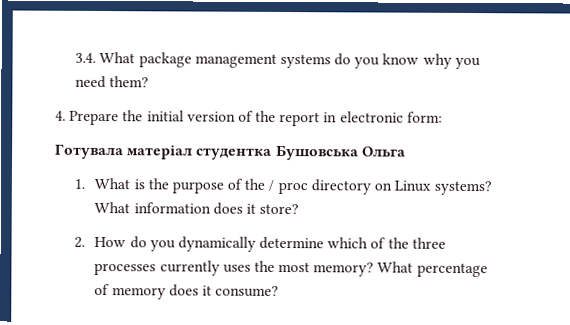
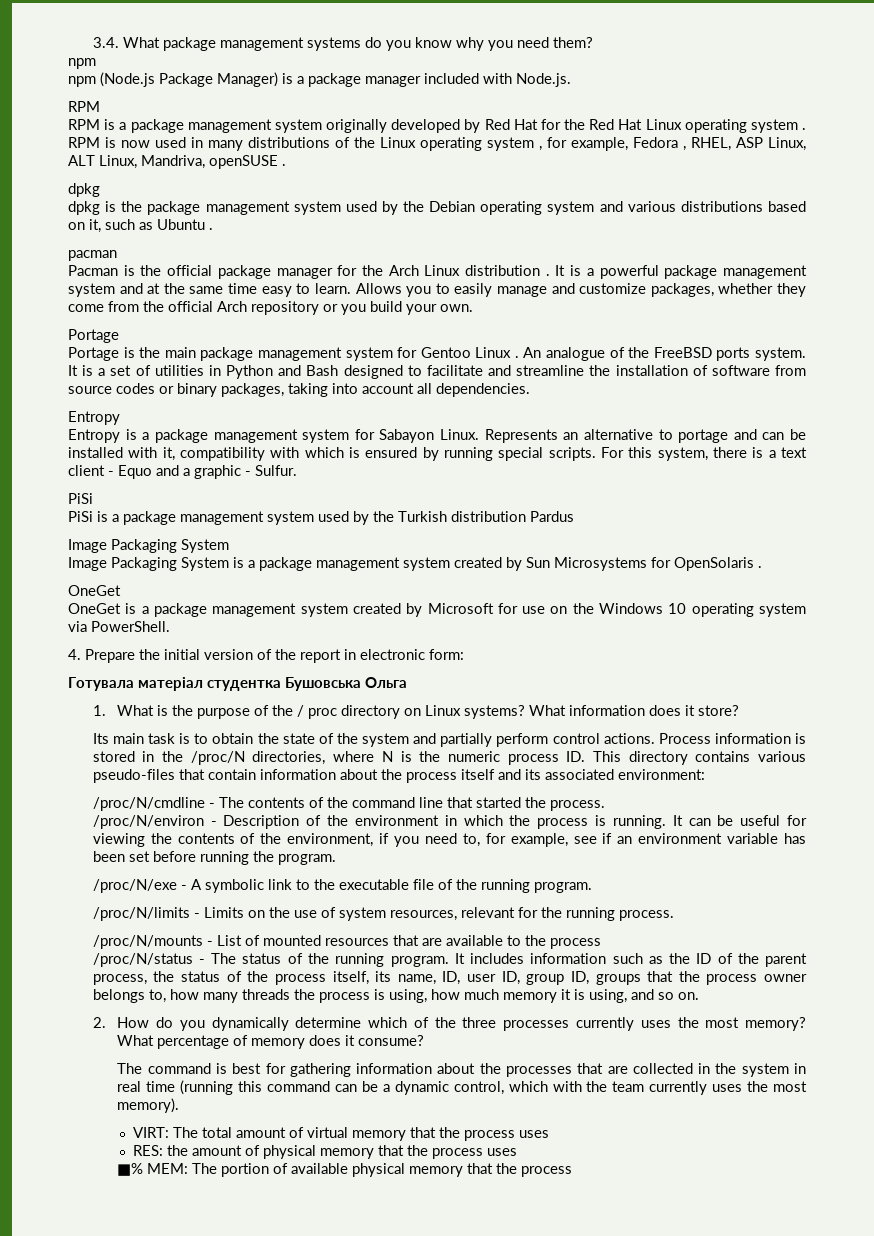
(150, 82) none -> [68,58,96,69] [68,72,571,87] [68,101,100,112] [68,119,806,133] [68,137,806,151] [68,155,286,169] [68,183,100,197] [68,201,806,215] [68,219,213,233] [68,250,117,261] [68,265,807,279] [68,283,806,297] [68,301,473,315] [68,329,119,343] [68,347,807,361] [68,365,806,379] [68,383,530,397] [68,411,120,425] [68,429,806,443] [68,447,808,461] [68,465,297,479] [68,493,93,504] [68,511,574,525] [68,539,229,553] [68,557,762,571] [68,585,121,596] [68,603,806,617] [68,621,170,632] // npm // npm (Node.js Package Manager) is a package manager included with Node.js. // RPM // RPM is a package management system originally developed by Red Hat for the Red Hat Linux operating system . RPM is now used in many distributions of the Linux operating system , for example, Fedora , RHEL, ASP Linux, ALT Linux, Mandriva, openSUSE . // dpkg // dpkg is the package management system used by the Debian operating system and various distributions based on it, such as Ubuntu . // pacman // Pacman is the official package manager for the Arch Linux distribution . It is a powerful package management system and at the same time easy to learn. Allows you to easily manage and customize packages, whether they come from the official Arch repository or you build your own. // Portage // Portage is the main package management system for Gentoo Linux . An analogue of the FreeBSD ports system. It is a set of utilities in Python and Bash designed to facilitate and streamline the installation of software from source codes or binary packages, taking into account all dependencies. // Entropy // Entropy is a package management system for Sabayon Linux. Represents an alternative to portage and can be installed with it, compatibility with which is ensured by running special scripts. For this system, there is a text client - Equo and a graphic - Sulfur. // PiSi // PiSi is a package management system used by the Turkish distribution Pardus // Image Packaging System // Image Packaging System is a package management system created by Sun Microsystems for OpenSolaris . // OneGet // OneGet is a package management system created by Microsoft for use on the Windows 10 operating system via PowerShell.
(300, 209) none -> [92,733,807,747] [92,751,806,765] [92,769,705,783] [92,797,605,811] [92,815,808,829] [92,833,806,847] [92,851,336,865] [92,879,592,893] [92,907,674,921] [92,935,601,949] [92,953,807,967] [92,971,808,985] [92,989,699,1003] // Its main task is to obtain the state of the system and partially perform control actions. Process information is stored in the /proc/N directories, where N is the numeric process ID. This directory contains various pseudo-files that contain information about the process itself and its associated environment: // /proc/N/cmdline - The contents of the command line that started the process. // /proc/N/environ - Description of the environment in which the process is running. It can be useful for viewing the contents of the environment, if you need to, for example, see if an environment variable has been set before running the program. // /proc/N/exe - A symbolic link to the executable file of the running program. // /proc/N/limits - Limits on the use of system resources, relevant for the running process. // /proc/N/mounts - List of mounted resources that are available to the process // /proc/N/status - The status of the running program. It includes information such as the ID of the parent process, the status of the process itself, its name, ID, user ID, group ID, groups that the process owner belongs to, how many threads the process is using, how much memory it is using, and so on.
(280, 291) none -> [117,1063,806,1077] [117,1080,808,1095] [117,1098,180,1113] [133,1127,550,1141] [133,1145,518,1159] [117,1163,573,1177] // The command is best for gathering information about the processes that are collected in the system in real time (running this command can be a dynamic control, which with the team currently uses the most memory). // VIRT: The total amount of virtual memory that the process uses // RES: the amount of physical memory that the process uses // ■% MEM: The portion of available physical memory that the process

